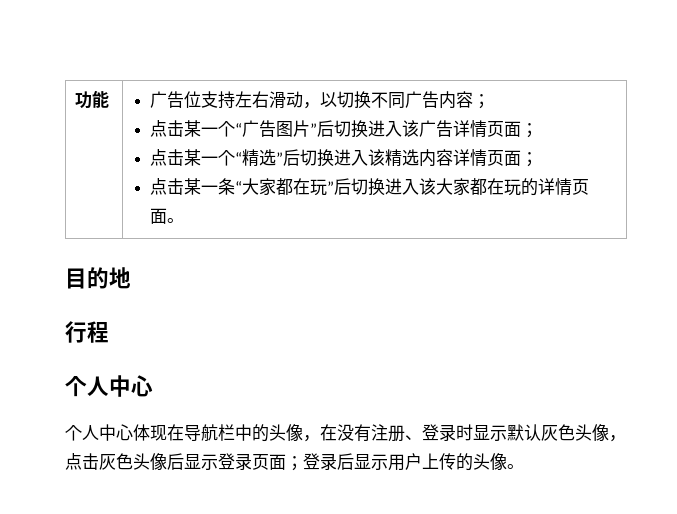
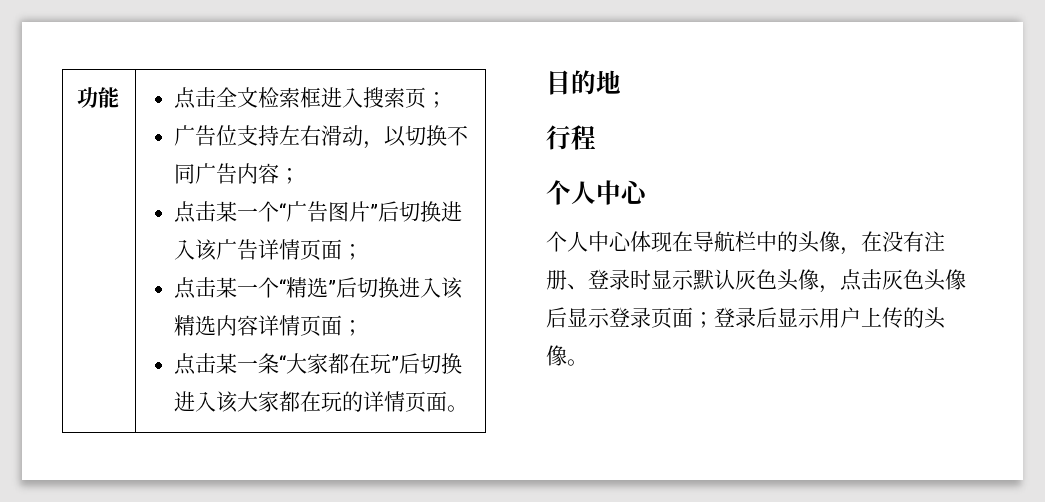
(109, 99) none -> [173,87,447,109] 点击全文检索框进入搜索页； //

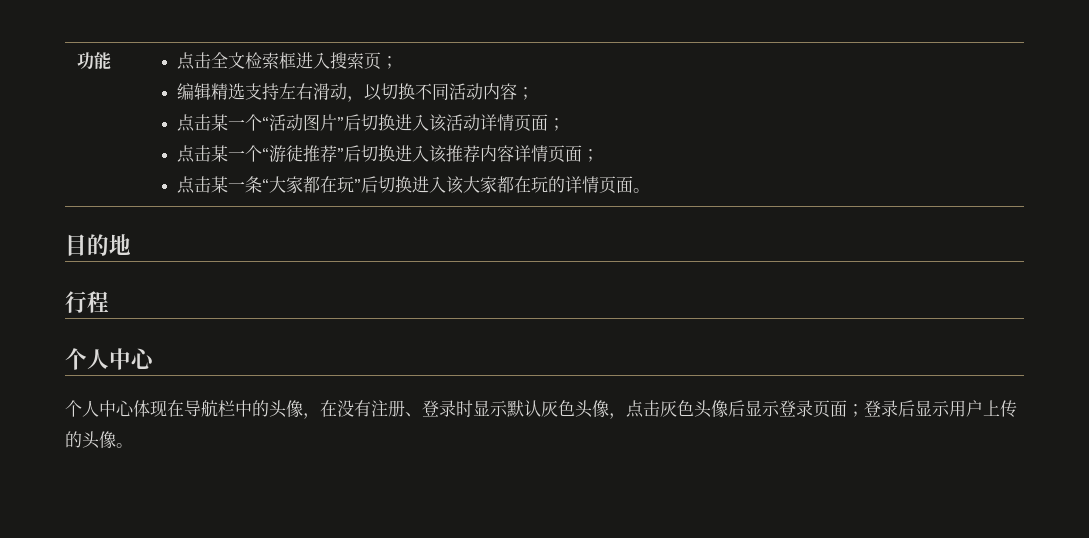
[173,125,237,146] 广告位 -> [177,83,246,100] 编辑精选
[194,163,237,184] 广告 -> [449,83,484,100] 活动
[285,201,328,222] 广告 -> [269,114,304,131] 活动
[215,239,258,260] 广告 -> [446,114,481,131] 活动
[285,277,463,299] [173,315,216,336] 精选”后切换进入该精选 -> [269,145,481,163] 游徒推荐”后切换进入该推荐

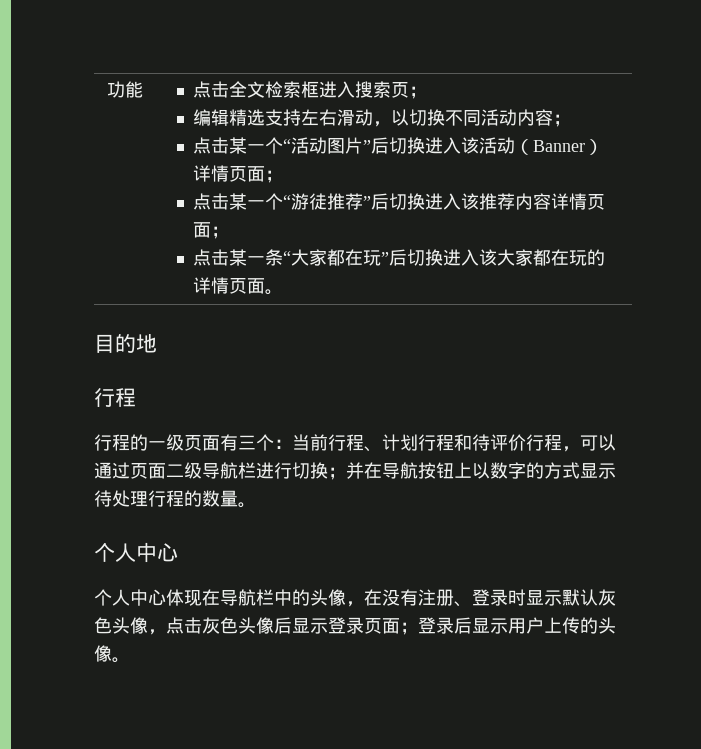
(481, 122) none -> [515,139,604,155] （Banner）
(109, 302) none -> [94,434,616,452] [94,462,616,480] [94,490,256,508] // 行程的一级页面有三个：当前行程、计划行程和待评价行程，可以通过页面二级导航栏进行切换；并在导航按钮上以数字的方式显示待处理行程的数量。

